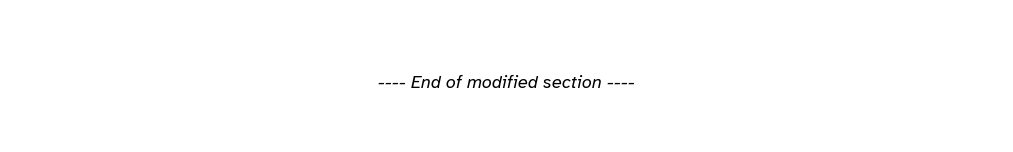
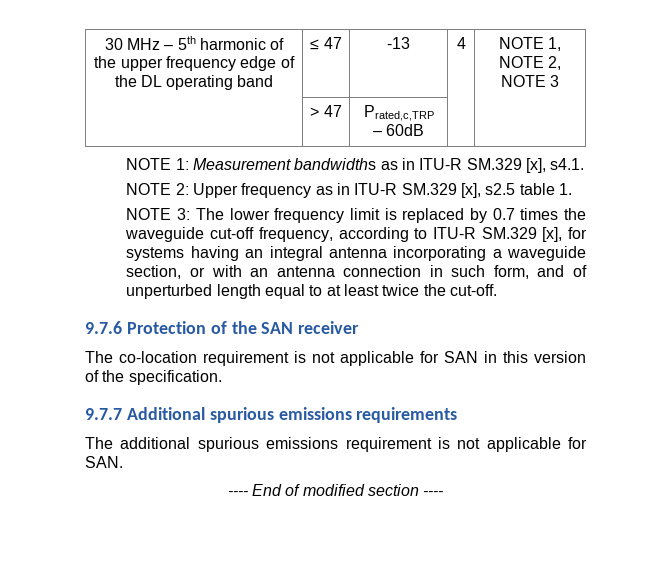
(378, 85) none -> [104,36,285,50] [94,56,295,71] [114,75,274,90] [310,37,342,50] [387,37,410,49] [456,37,466,49] [498,37,562,51] [498,56,562,70] [500,75,560,87] [310,105,342,117] [363,105,434,121] [372,124,425,136] [126,158,585,173] [126,183,572,198] [126,208,586,223] [125,227,588,242] [126,246,586,261] [126,265,588,279] [126,284,497,299] [85,321,360,334] [85,351,586,366] [85,370,222,385] [85,407,458,423] [85,437,587,452] [85,456,123,468] 30 MHz – 5th harmonic of the upper frequency edge of the DL operating band | ≤ 47 | -13 | 4 | NOTE 1, NOTE 2, NOTE 3 // | > 47 | Prated,c,TRP – 60dB | | // NOTE 1: Measurement bandwidths as in ITU-R SM.329 [x], s4.1. // NOTE 2: Upper frequency as in ITU-R SM.329 [x], s2.5 table 1. // NOTE 3: The lower frequency limit is replaced by 0.7 times the waveguide cut-off frequency, according to ITU-R SM.329 [x], for systems having an integral antenna incorporating a waveguide section, or with an antenna connection in such form, and of unperturbed length equal to at least twice the cut-off. // 9.7.6 Protection of the SAN receiver // The co-location requirement is not applicable for SAN in this version of the specification. // 9.7.7 Additional spurious emissions requirements // The additional spurious emissions requirement is not applicable for SAN. //

